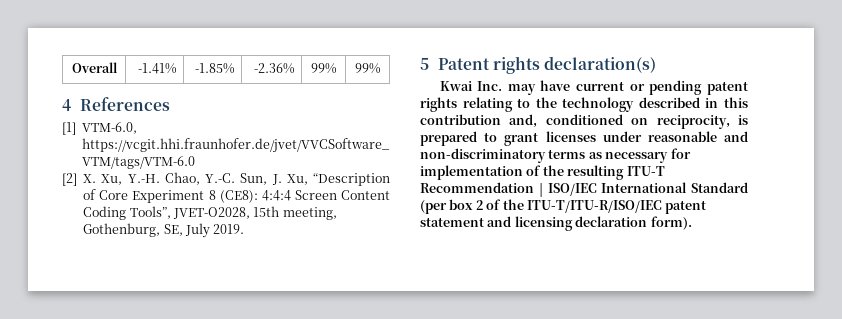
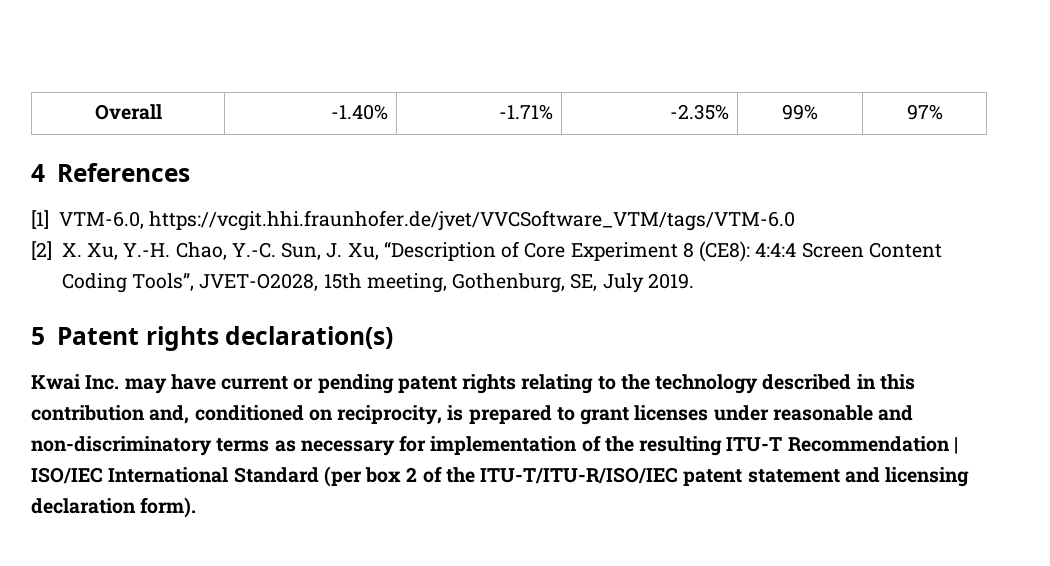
[137,63,177,74] [194,63,235,74] [253,63,295,74] -1.41% | -1.85% | -2.36% -> [330,104,388,120] [498,104,553,120] [669,104,729,120] -1.40% | -1.71% | -2.35%
[354,63,381,74] 99% -> [906,104,943,120] 97%

